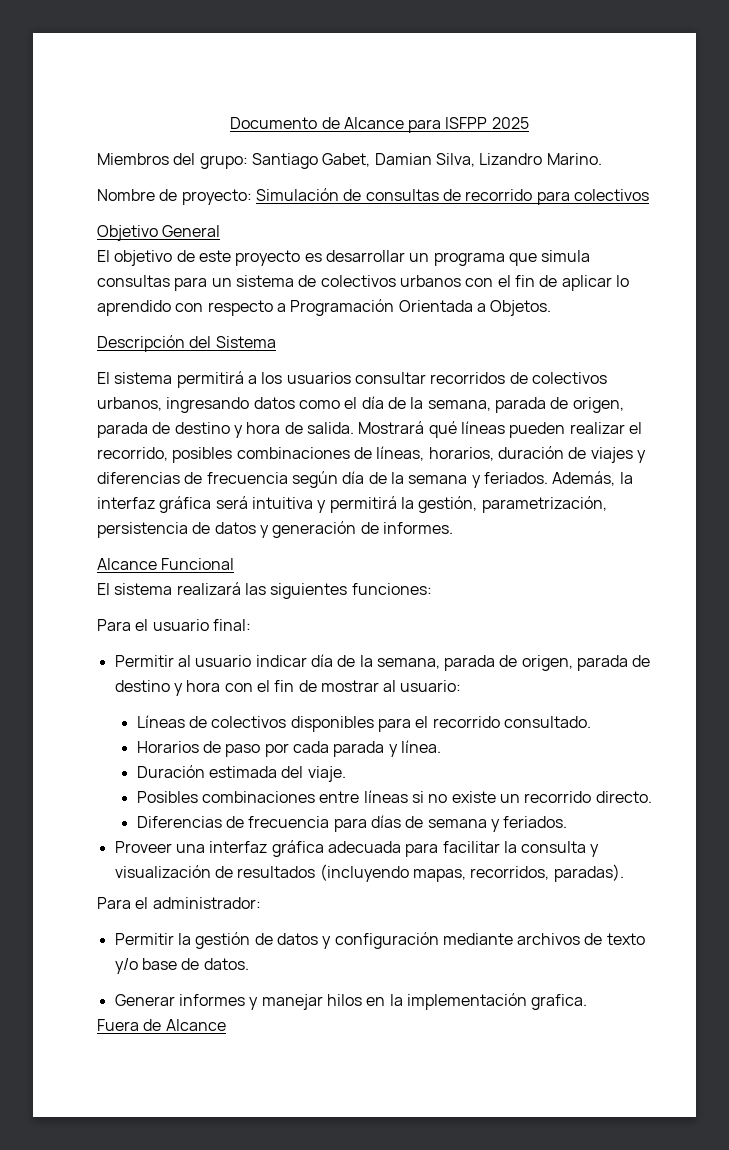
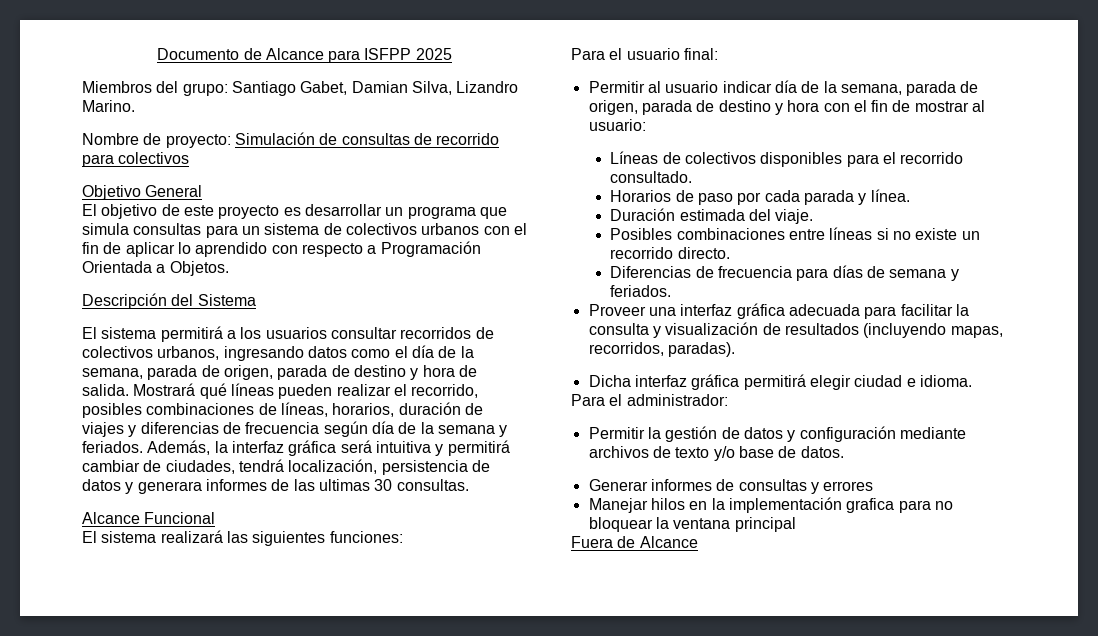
[400,496,607,513] [97,521,453,538] la gestión, parametrización, persistencia de datos y generación de informes. -> [82,459,490,475] [82,479,469,494] cambiar de ciudades, tendrá localización, persistencia de datos y generara informes de las ultimas 30 consultas.
(624, 873) none -> [588,374,972,390] // Dicha interfaz gráfica permitirá elegir ciudad e idioma.
[249,993,588,1010] y manejar hilos en la implementación grafica. -> [716,479,874,494] [588,497,953,513] [588,517,796,532] de consultas y errores // Manejar hilos en la implementación grafica para no bloquear la ventana principal

